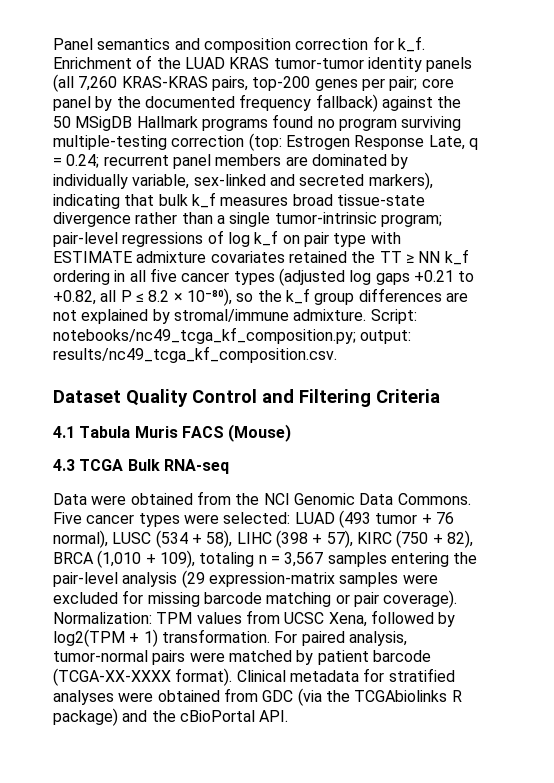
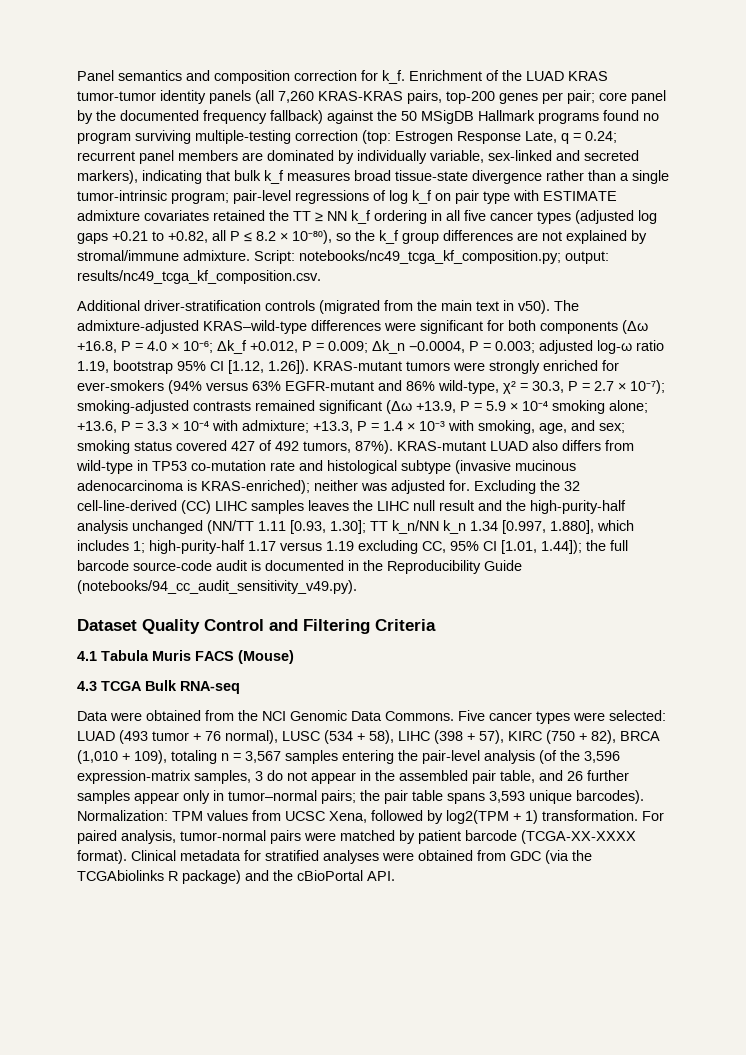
(337, 354) none -> [77,300,579,314] [77,320,648,334] [77,340,664,354] [77,360,619,374] [77,380,665,394] [77,400,648,414] [77,420,625,434] [77,440,634,454] [76,460,576,474] [77,480,580,494] [77,500,626,514] [77,520,634,534] [77,540,628,554] [77,560,522,574] [77,580,357,594] // Additional driver-stratification controls (migrated from the main text in v50). The admixture-adjusted KRAS–wild-type differences were significant for both components (Δω +16.8, P = 4.0 × 10⁻⁶; Δk_f +0.012, P = 0.009; Δk_n −0.0004, P = 0.003; adjusted log-ω ratio 1.19, bootstrap 95% CI [1.12, 1.26]). KRAS-mutant tumors were strongly enriched for ever-smokers (94% versus 63% EGFR-mutant and 86% wild-type, χ² = 30.3, P = 2.7 × 10⁻⁷); smoking-adjusted contrasts remained significant (Δω +13.9, P = 5.9 × 10⁻⁴ smoking alone; +13.6, P = 3.3 × 10⁻⁴ with admixture; +13.3, P = 1.4 × 10⁻³ with smoking, age, and sex; smoking status covered 427 of 492 tumors, 87%). KRAS-mutant LUAD also differs from wild-type in TP53 co-mutation rate and histological subtype (invasive mucinous adenocarcinoma is KRAS-enriched); neither was adjusted for. Excluding the 32 cell-line-derived (CC) LIHC samples leaves the LIHC null result and the high-purity-half analysis unchanged (NN/TT 1.11 [0.93, 1.30]; TT k_n/NN k_n 1.34 [0.997, 1.880], which includes 1; high-purity-half 1.17 versus 1.19 excluding CC, 95% CI [1.01, 1.44]); the full barcode source-code audit is documented in the Reproducibility Guide (notebooks/94_cc_audit_sensitivity_v49.py).
[181,570,438,588] [53,590,458,608] (29 expression-matrix samples were excluded for missing barcode matching or pair coverage). -> [539,750,620,764] [77,770,629,784] [77,790,644,804] (of the 3,596 expression-matrix samples, 3 do not appear in the assembled pair table, and 26 further samples appear only in tumor–normal pairs; the pair table spans 3,593 unique barcodes).

